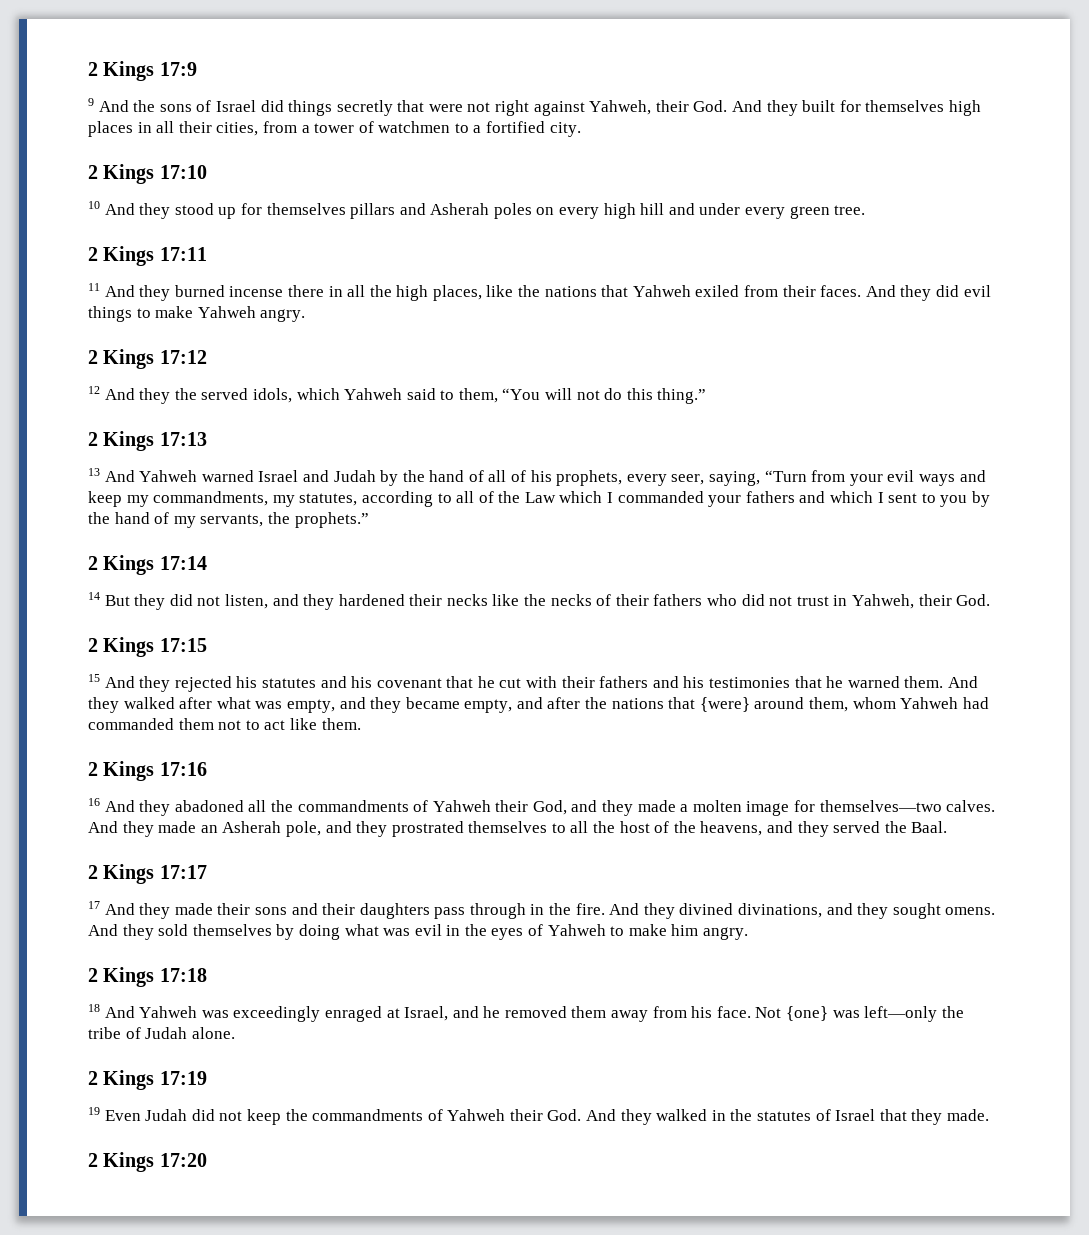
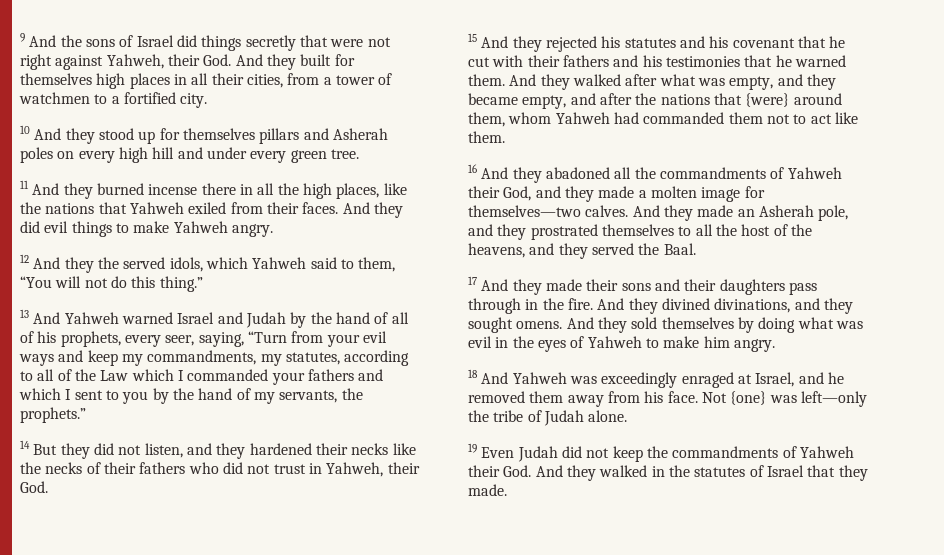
[88,61,197,81] 2 Kings 17:9 // -> (20, 37) none
[88,164,207,184] // 2 Kings 17:10 -> (208, 100) none
[88,246,207,266] // 2 Kings 17:11 -> (359, 154) none
[88,349,207,369] // 2 Kings 17:12 -> (273, 230) none
[88,431,207,451] // 2 Kings 17:13 -> (203, 284) none
[88,555,207,575] // 2 Kings 17:14 -> (86, 415) none
[88,637,207,657] // 2 Kings 17:15 -> (48, 487) none
[88,761,207,781] // 2 Kings 17:16 -> (505, 137) none
[88,864,207,884] // 2 Kings 17:17 -> (696, 249) none
[88,967,207,987] // 2 Kings 17:18 -> (775, 345) none
[88,1070,207,1090] // 2 Kings 17:19 -> (628, 416) none
[88,1152,207,1172] // 2 Kings 17:20 -> (507, 490) none

